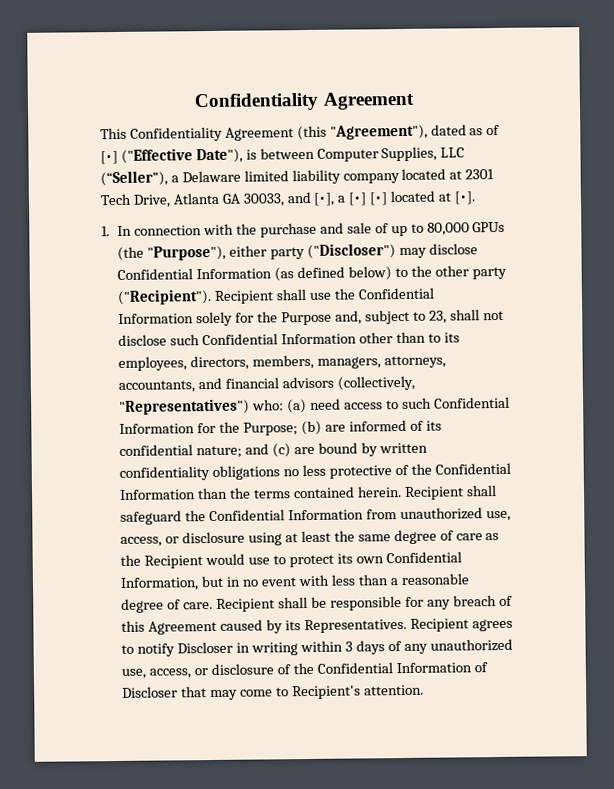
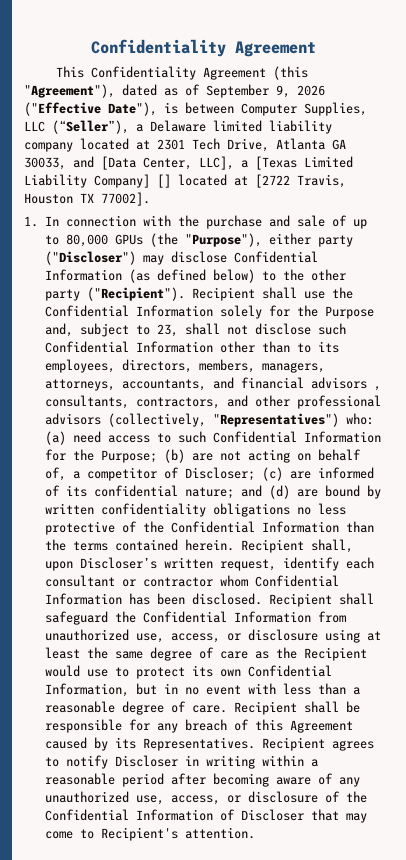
[100,150,118,165] [•] -> [206,84,325,98] September 9, 2026
[313,190,476,206] [•], a [•] [•] located at [•]. -> [101,156,353,170] [24,174,346,188] [24,192,150,206] [Data Center, LLC], a [Texas Limited Liability Company] [] located at [2722 Travis, Houston TX 77002].
(335, 382) none -> [373,386,381,391] [44,395,381,409] [44,413,101,425] , consultants, contractors, and other professional advisors
(346, 428) none -> [219,449,361,463] [44,467,311,481] not acting on behalf of, a competitor of Discloser; (c) are
[272,443,292,458] (c) -> [268,485,290,499] (d)
(464, 493) none -> [310,539,353,553] [44,557,374,571] [44,575,339,587] [44,593,332,607] shall, upon Discloser’s written request, identify each consultant or contractor whom Confidential Information has been disclosed. Recipient
[344,640,385,655] 3 days -> [310,759,318,767] [44,773,311,787] a reasonable period after becoming aware

